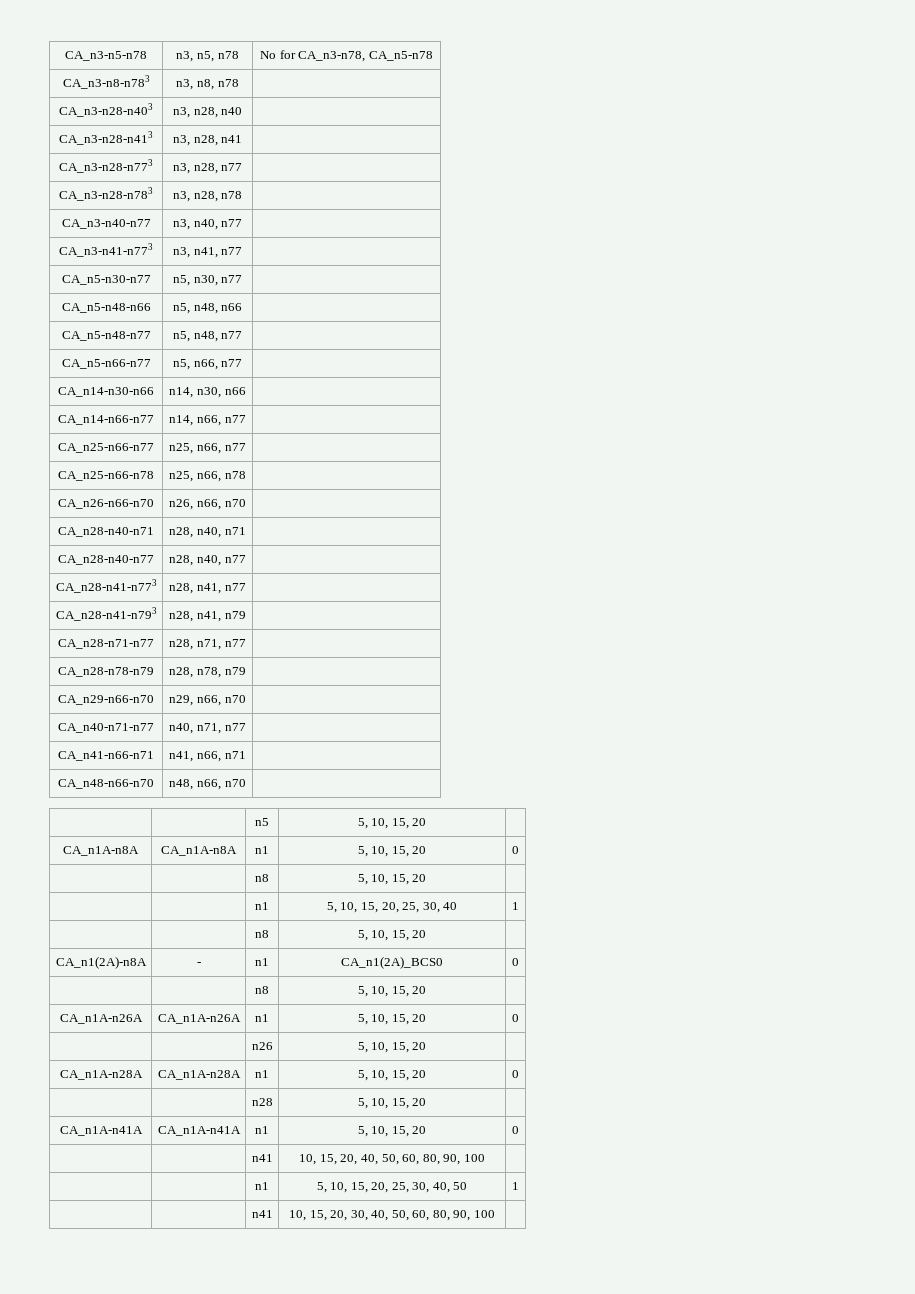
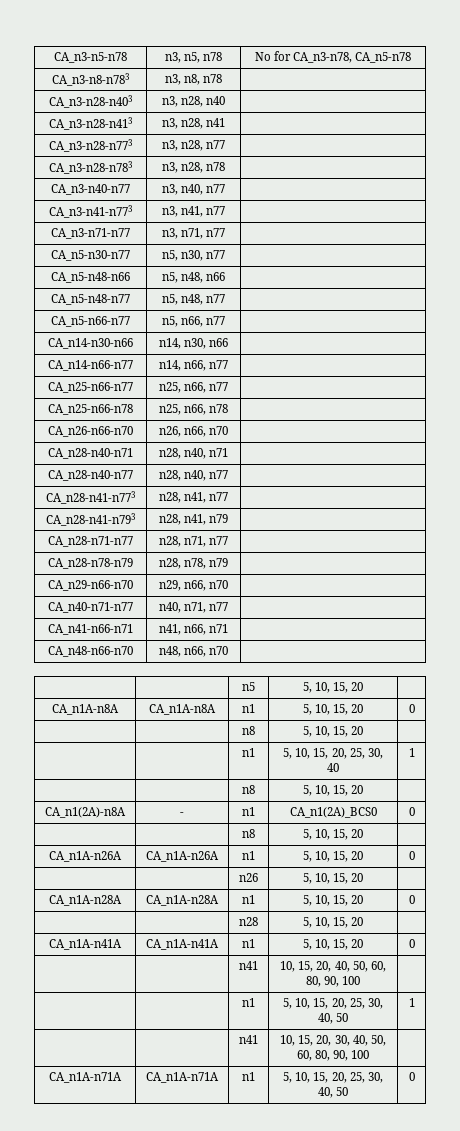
(243, 251) none -> [51,228,130,239] [161,228,226,239] // CA_n3-n71-n77 | n3, n71, n77 |
(495, 1214) none -> [49,1072,122,1083] [146,1072,219,1083] [242,1072,255,1081] [283,1072,383,1083] [317,1087,349,1098] [408,1072,415,1081] // CA_n1A-n71A | CA_n1A-n71A | n1 | 5, 10, 15, 20, 25, 30, 40, 50 | 0

